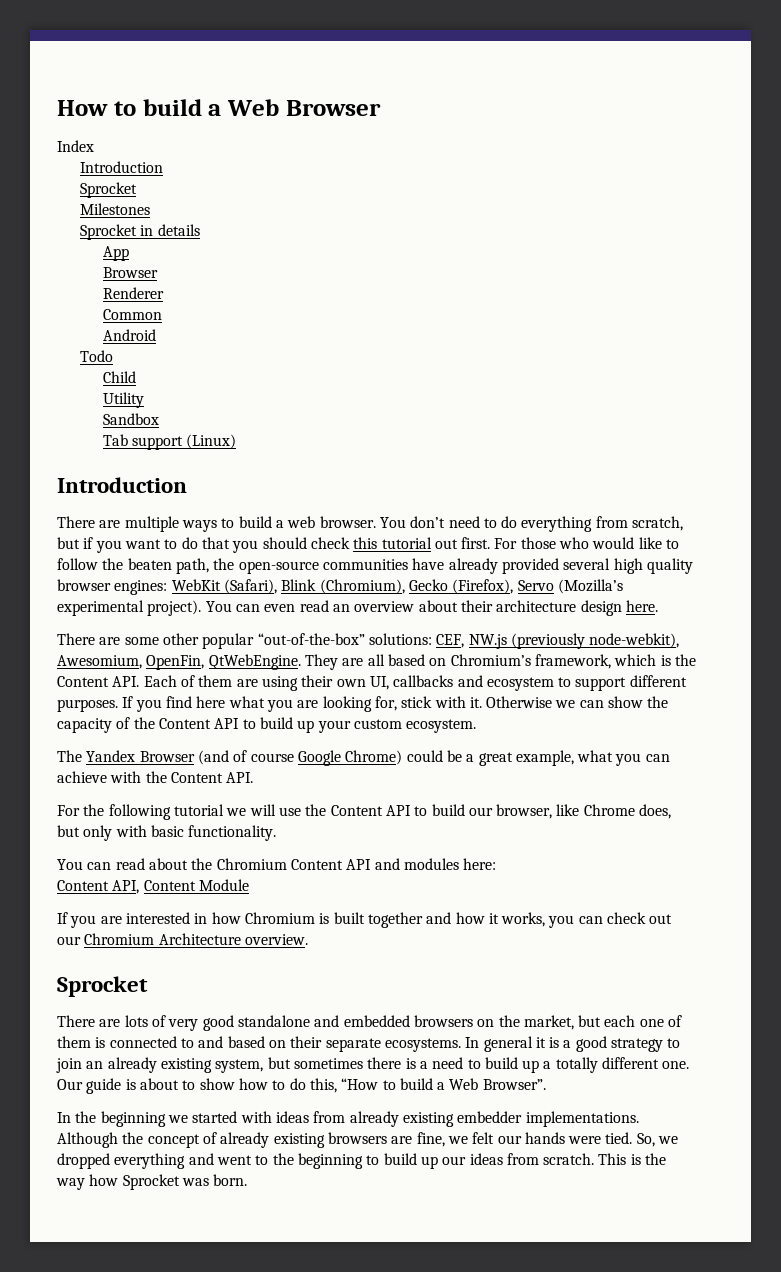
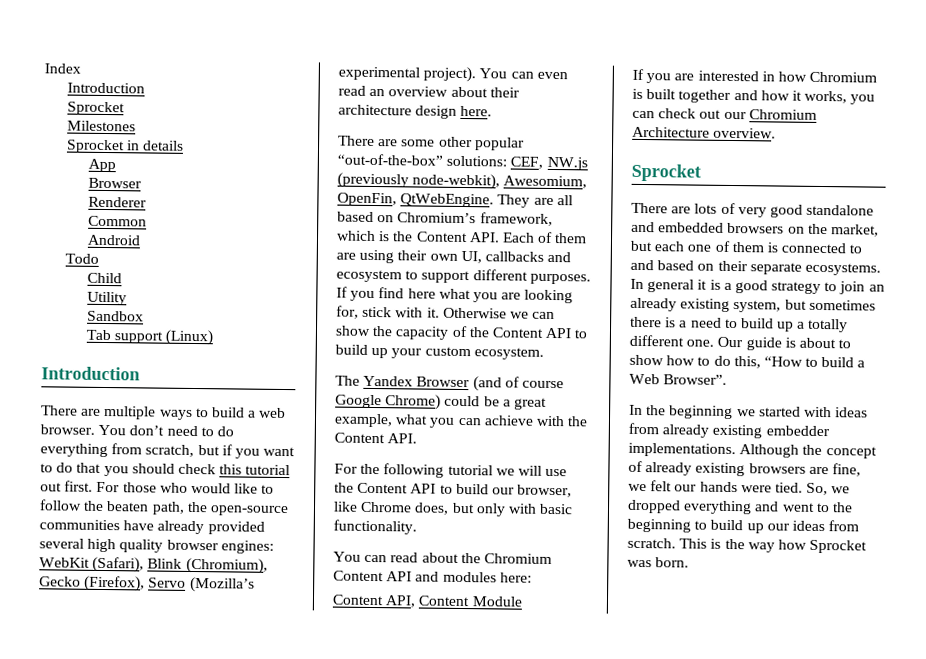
[57,99,381,116] How to build a Web Browser // -> (44, 68) none

